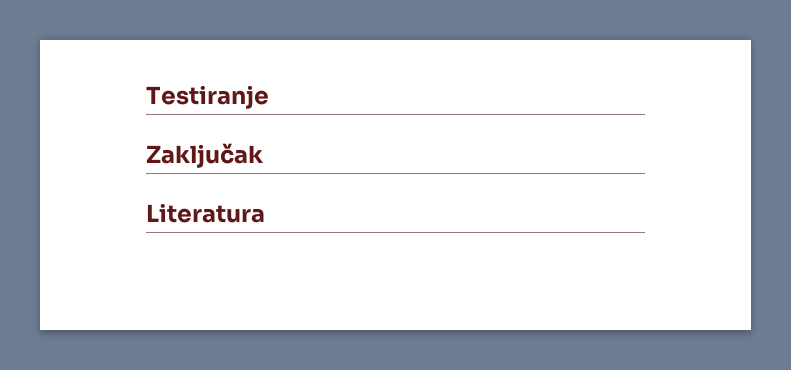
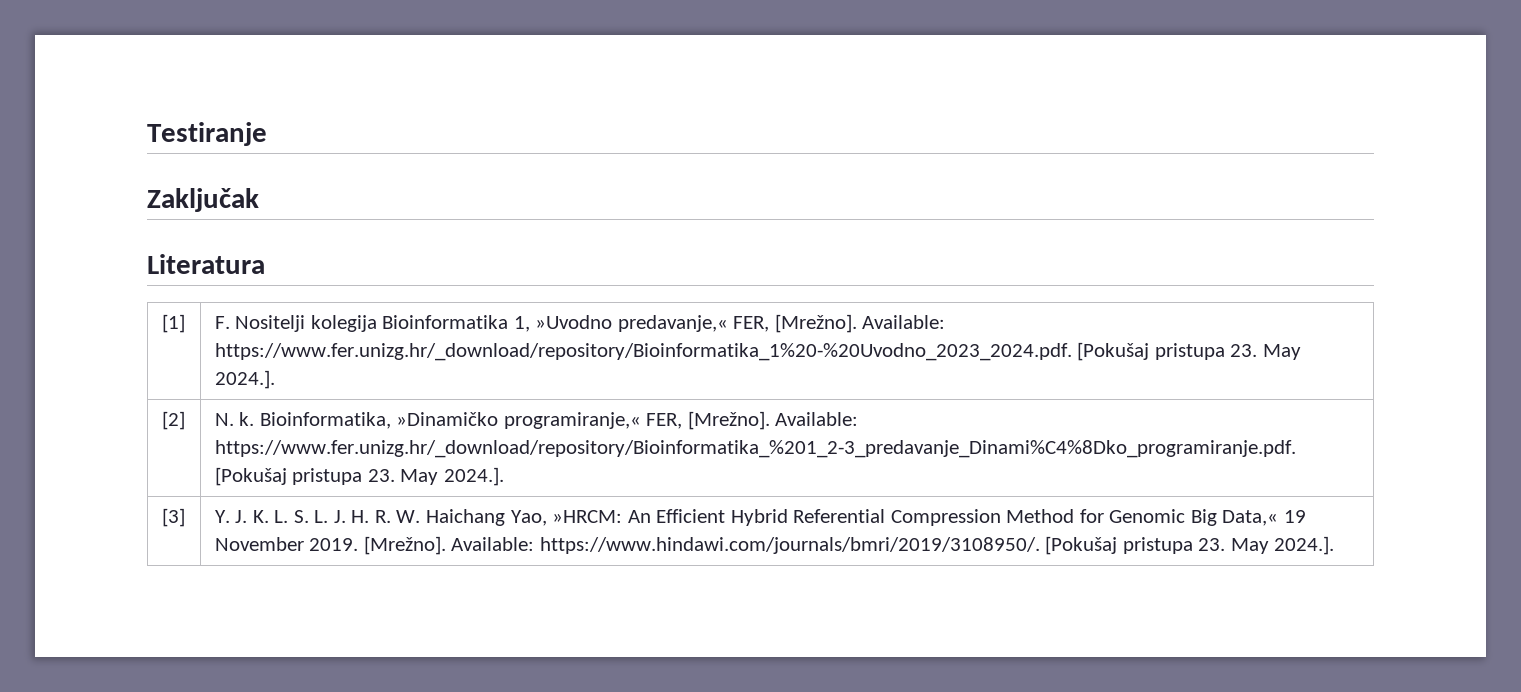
(265, 213) none -> [161,314,185,333] [214,314,946,333] [214,342,1301,361] [214,370,275,389] [161,411,185,430] [214,411,859,430] [214,440,1296,458] [214,467,504,486] [161,508,185,527] [214,509,1306,526] [214,536,1335,555] // [1] | F. Nositelji kolegija Bioinformatika 1, »Uvodno predavanje,« FER, [Mrežno]. Available: https://www.fer.unizg.hr/_download/repository/Bioinformatika_1%20-%20Uvodno_2023_2024.pdf. [Pokušaj pristupa 23. May 2024.]. // [2] | N. k. Bioinformatika, »Dinamičko programiranje,« FER, [Mrežno]. Available: https://www.fer.unizg.hr/_download/repository/Bioinformatika_%201_2-3_predavanje_Dinami%C4%8Dko_programiranje.pdf. [Pokušaj pristupa 23. May 2024.]. // [3] | Y. J. K. L. S. L. J. H. R. W. Haichang Yao, »HRCM: An Efficient Hybrid Referential Compression Method for Genomic Big Data,« 19 November 2019. [Mrežno]. Available: https://www.hindawi.com/journals/bmri/2019/3108950/. [Pokušaj pristupa 23. May 2024.].

